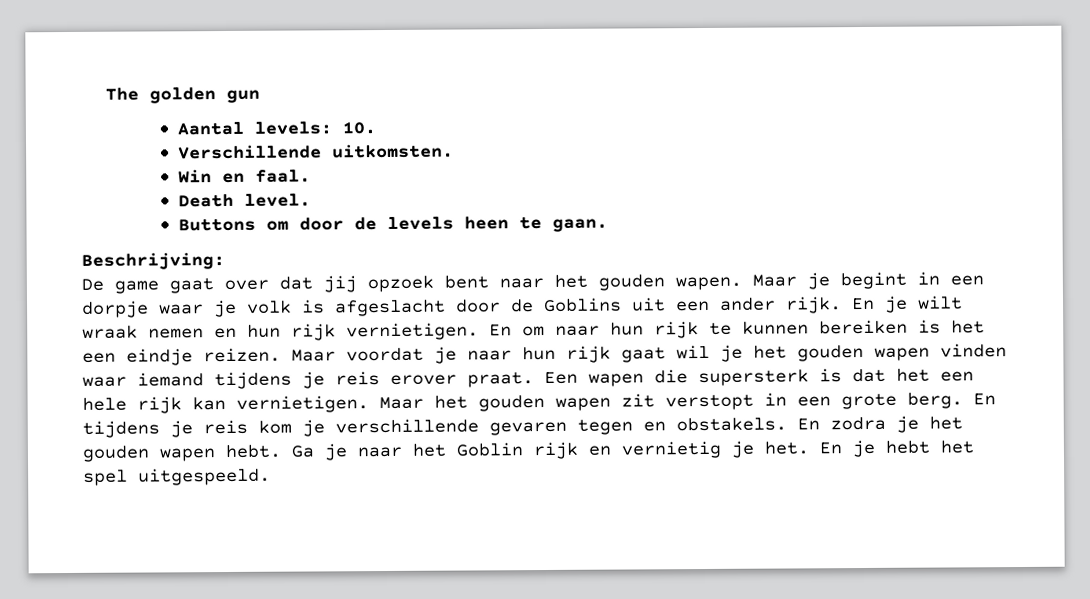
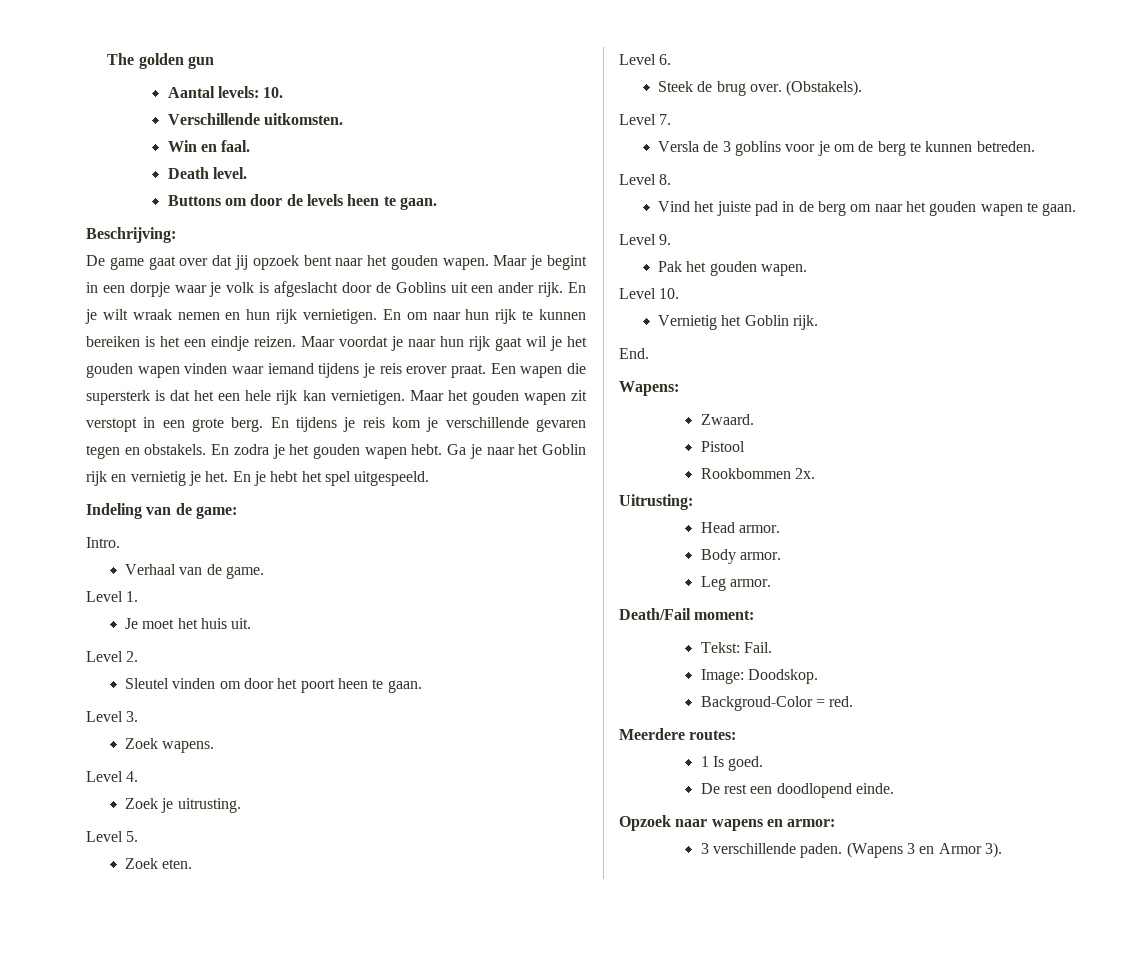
(271, 476) none -> [86,503,237,519] [86,537,120,548] [124,564,264,579] [86,591,139,602] [124,618,252,629] [86,651,139,662] [124,678,422,693] [86,711,139,722] [124,738,215,753] [86,771,139,782] [124,798,241,813] [86,831,139,842] [124,858,193,869] [619,54,672,65] [657,80,863,96] [619,114,672,125] [657,141,1035,156] [619,174,672,185] [657,201,1077,216] [619,234,672,245] [657,261,807,276] [619,288,680,299] [657,315,818,330] [619,348,649,359] [619,381,679,396] [700,414,754,425] [700,441,745,452] [700,468,816,479] [619,494,693,510] [700,522,781,533] [700,549,782,564] [700,576,772,591] [619,608,755,620] [700,642,773,653] [700,669,819,684] [700,696,854,711] [619,728,737,740] [700,756,764,771] [700,783,895,798] [619,815,836,831] [700,842,1003,858] // Indeling van de game: // Intro. // Verhaal van de game. // Level 1. // Je moet het huis uit. // Level 2. // Sleutel vinden om door het poort heen te gaan. // Level 3. // Zoek wapens. // Level 4. // Zoek je uitrusting. // Level 5. // Zoek eten. // Level 6. // Steek de brug over. (Obstakels). // Level 7. // Versla de 3 goblins voor je om de berg te kunnen betreden. // Level 8. // Vind het juiste pad in de berg om naar het gouden wapen te gaan. // Level 9. // Pak het gouden wapen. // Level 10. // Vernietig het Goblin rijk. // End. // Wapens: // Zwaard. // Pistool // Rookbommen 2x. // Uitrusting: // Head armor. // Body armor. // Leg armor. // Death/Fail moment: // Tekst: Fail. // Image: Doodskop. // Backgroud-Color = red. // Meerdere routes: // 1 Is goed. // De rest een doodlopend einde. // Opzoek naar wapens en armor: // 3 verschillende paden. (Wapens 3 en Armor 3).

